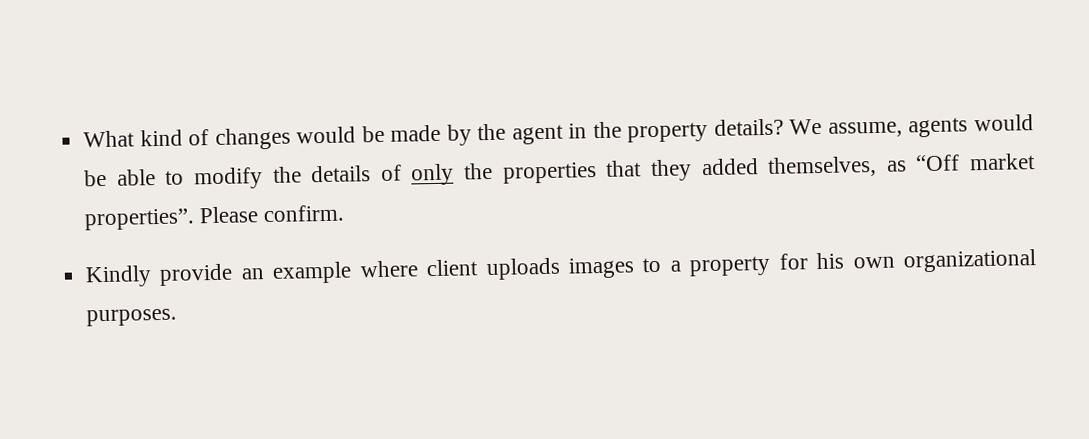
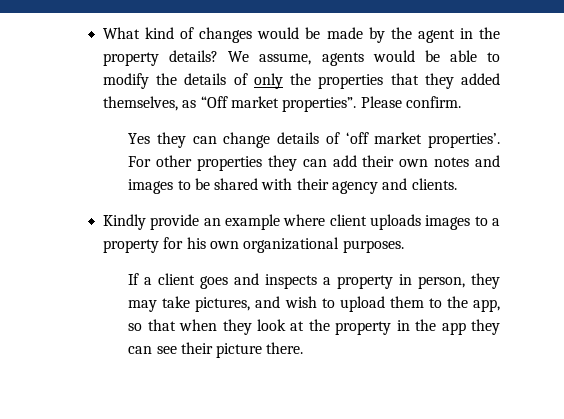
(345, 213) none -> [128,132,500,148] [128,155,500,171] [128,178,457,194] // Yes they can change details of ‘off market properties’. For other properties they can add their own notes and images to be shared with their agency and clients.
(178, 317) none -> [128,273,501,289] [128,296,500,312] [128,319,501,335] [128,342,304,358] // If a client goes and inspects a property in person, they may take pictures, and wish to upload them to the app, so that when they look at the property in the app they can see their picture there.

